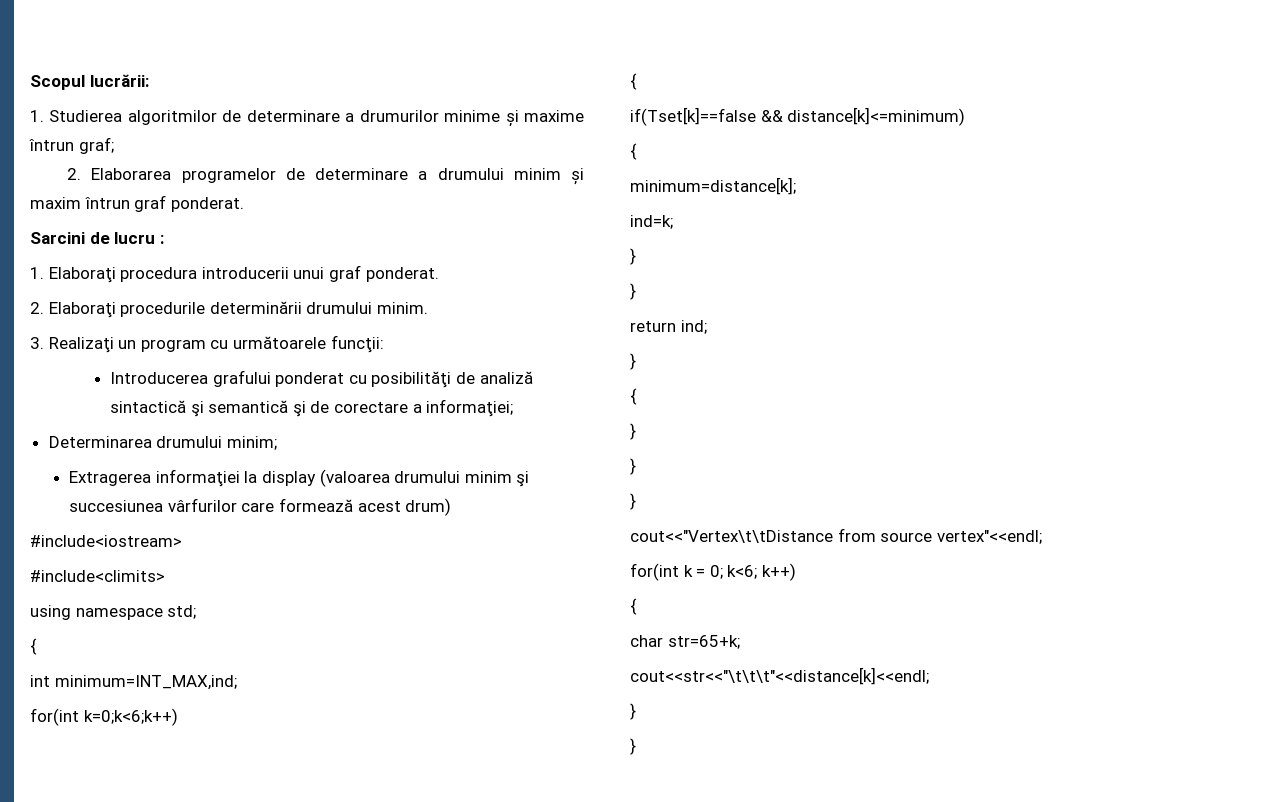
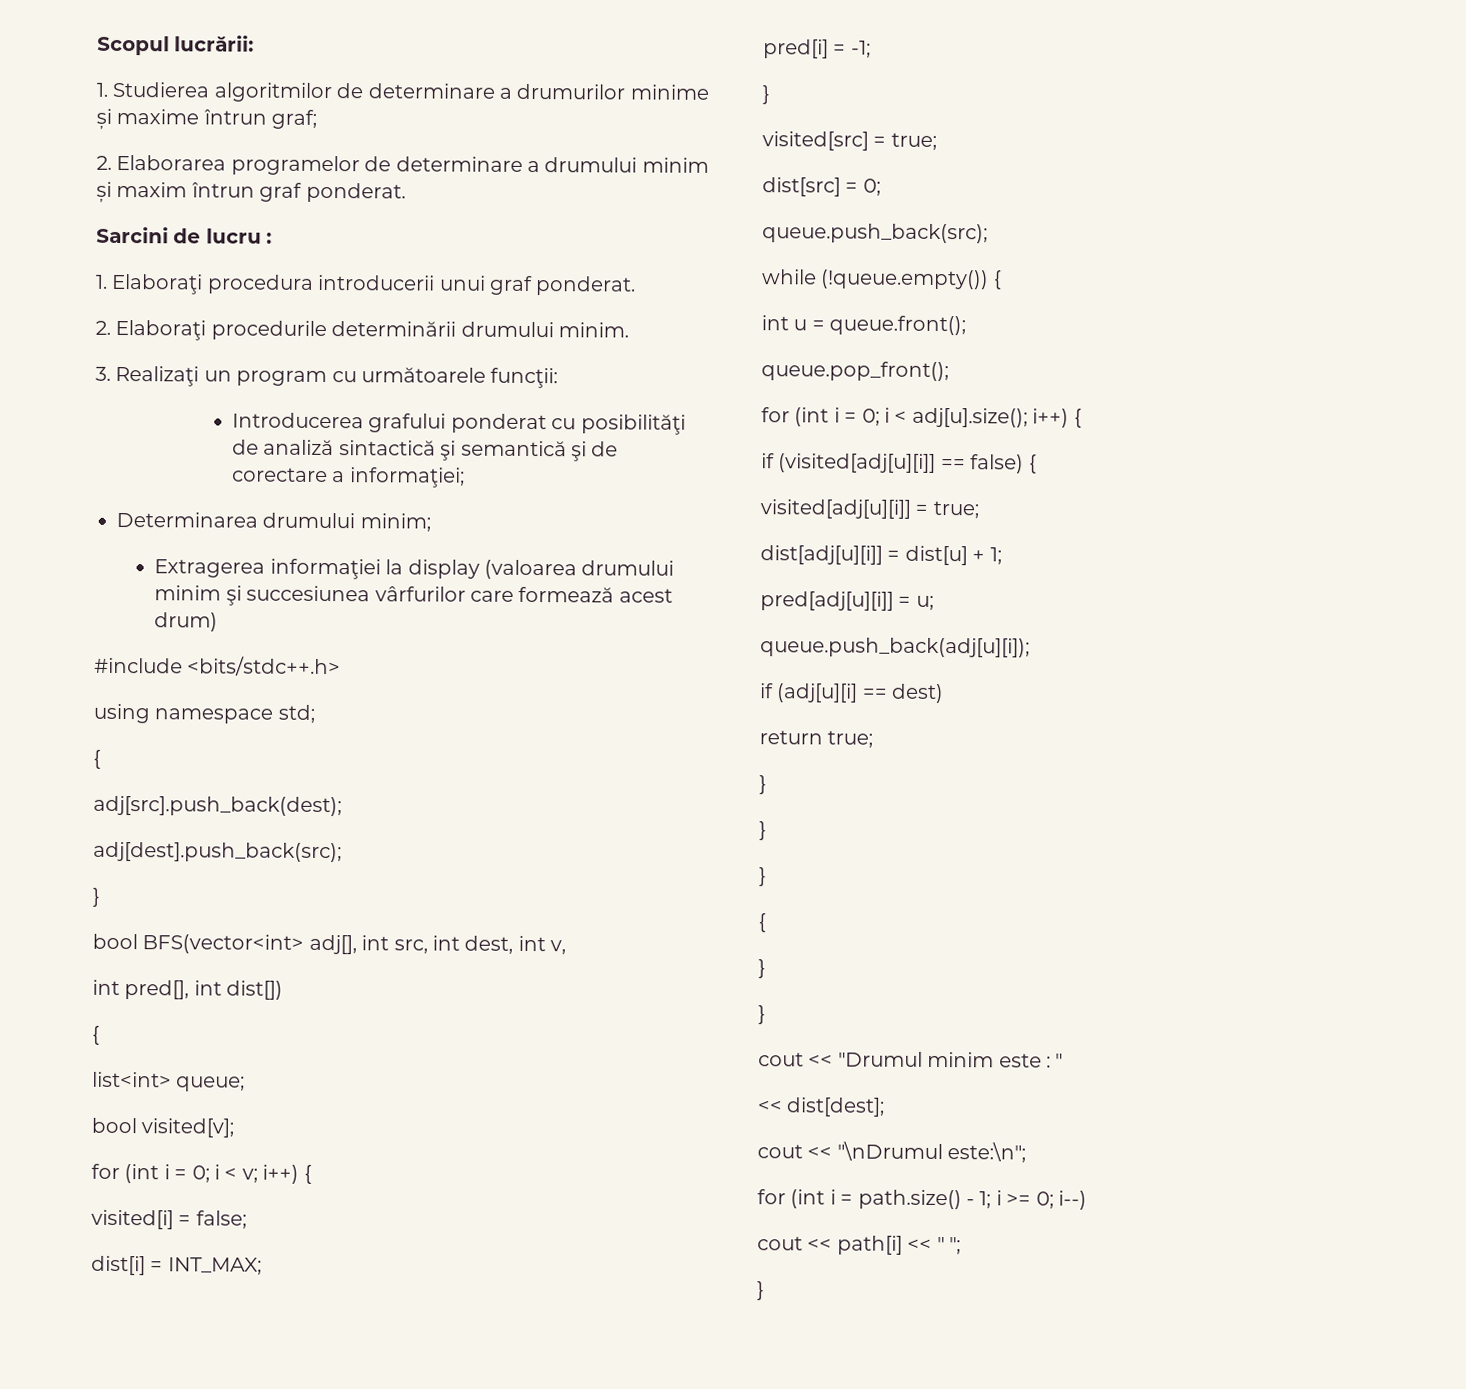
[30,535,182,547] [30,570,165,582] #include<iostream> // #include<climits> -> [94,656,342,677] #include <bits/stdc++.h>
[30,675,237,690] [30,708,178,726] [630,73,637,90] [630,107,966,126] [630,143,637,160] [630,177,796,195] [630,215,673,229] [630,248,636,265] [630,283,636,300] [630,320,707,334] int minimum=INT_MAX,ind; // for(int k=0;k<6;k++) // { // if(Tset[k]==false && distance[k]<=minimum) // { // minimum=distance[k]; // ind=k; // } // } // return ind; -> [93,795,342,817] [93,841,342,863] [92,887,101,907] [92,933,567,955] [92,979,284,1000] [92,1025,100,1045] [92,1071,246,1092] [91,1117,235,1138] [91,1163,312,1184] [91,1209,247,1230] [91,1255,262,1276] [763,39,871,59] [762,85,770,105] [762,131,937,151] [762,177,881,197] [762,223,988,244] [762,269,1002,290] [761,315,967,336] [761,361,949,382] [761,407,1082,428] [761,453,1037,474] [760,499,979,519] [760,545,1002,566] [760,591,934,611] [760,637,1030,658] [759,683,945,704] [759,730,874,748] [759,775,767,795] [759,821,767,841] adj[src].push_back(dest); // adj[dest].push_back(src); // } // bool BFS(vector<int> adj[], int src, int dest, int v, // int pred[], int dist[]) // { // list<int> queue; // bool visited[v]; // for (int i = 0; i < v; i++) { // visited[i] = false; // dist[i] = INT_MAX; // pred[i] = -1; // } // visited[src] = true; // dist[src] = 0; // queue.push_back(src); // while (!queue.empty()) { // int u = queue.front(); // queue.pop_front(); // for (int i = 0; i < adj[u].size(); i++) { // if (visited[adj[u][i]] == false) { // visited[adj[u][i]] = true; // dist[adj[u][i]] = dist[u] + 1; // pred[adj[u][i]] = u; // queue.push_back(adj[u][i]); // if (adj[u][i] == dest) // return true; // } // }
[630,493,636,510] [630,528,1042,544] [630,563,796,581] [630,598,637,615] [630,635,740,649] [630,667,929,685] [630,703,636,720] [630,738,636,755] } // cout<<"Vertex\t\tDistance from source vertex"<<endl; // for(int k = 0; k<6; k++) // { // char str=65+k; // cout<<str<<"\t\t\t"<<distance[k]<<endl; // } // } -> [758,1051,1064,1068] [757,1097,886,1117] [757,1141,1027,1163] [757,1189,1087,1210] [757,1235,961,1255] [757,1281,765,1301] cout << "Drumul minim este : " // << dist[dest]; // cout << "\nDrumul este:\n"; // for (int i = path.size() - 1; i >= 0; i--) // cout << path[i] << " "; // }

